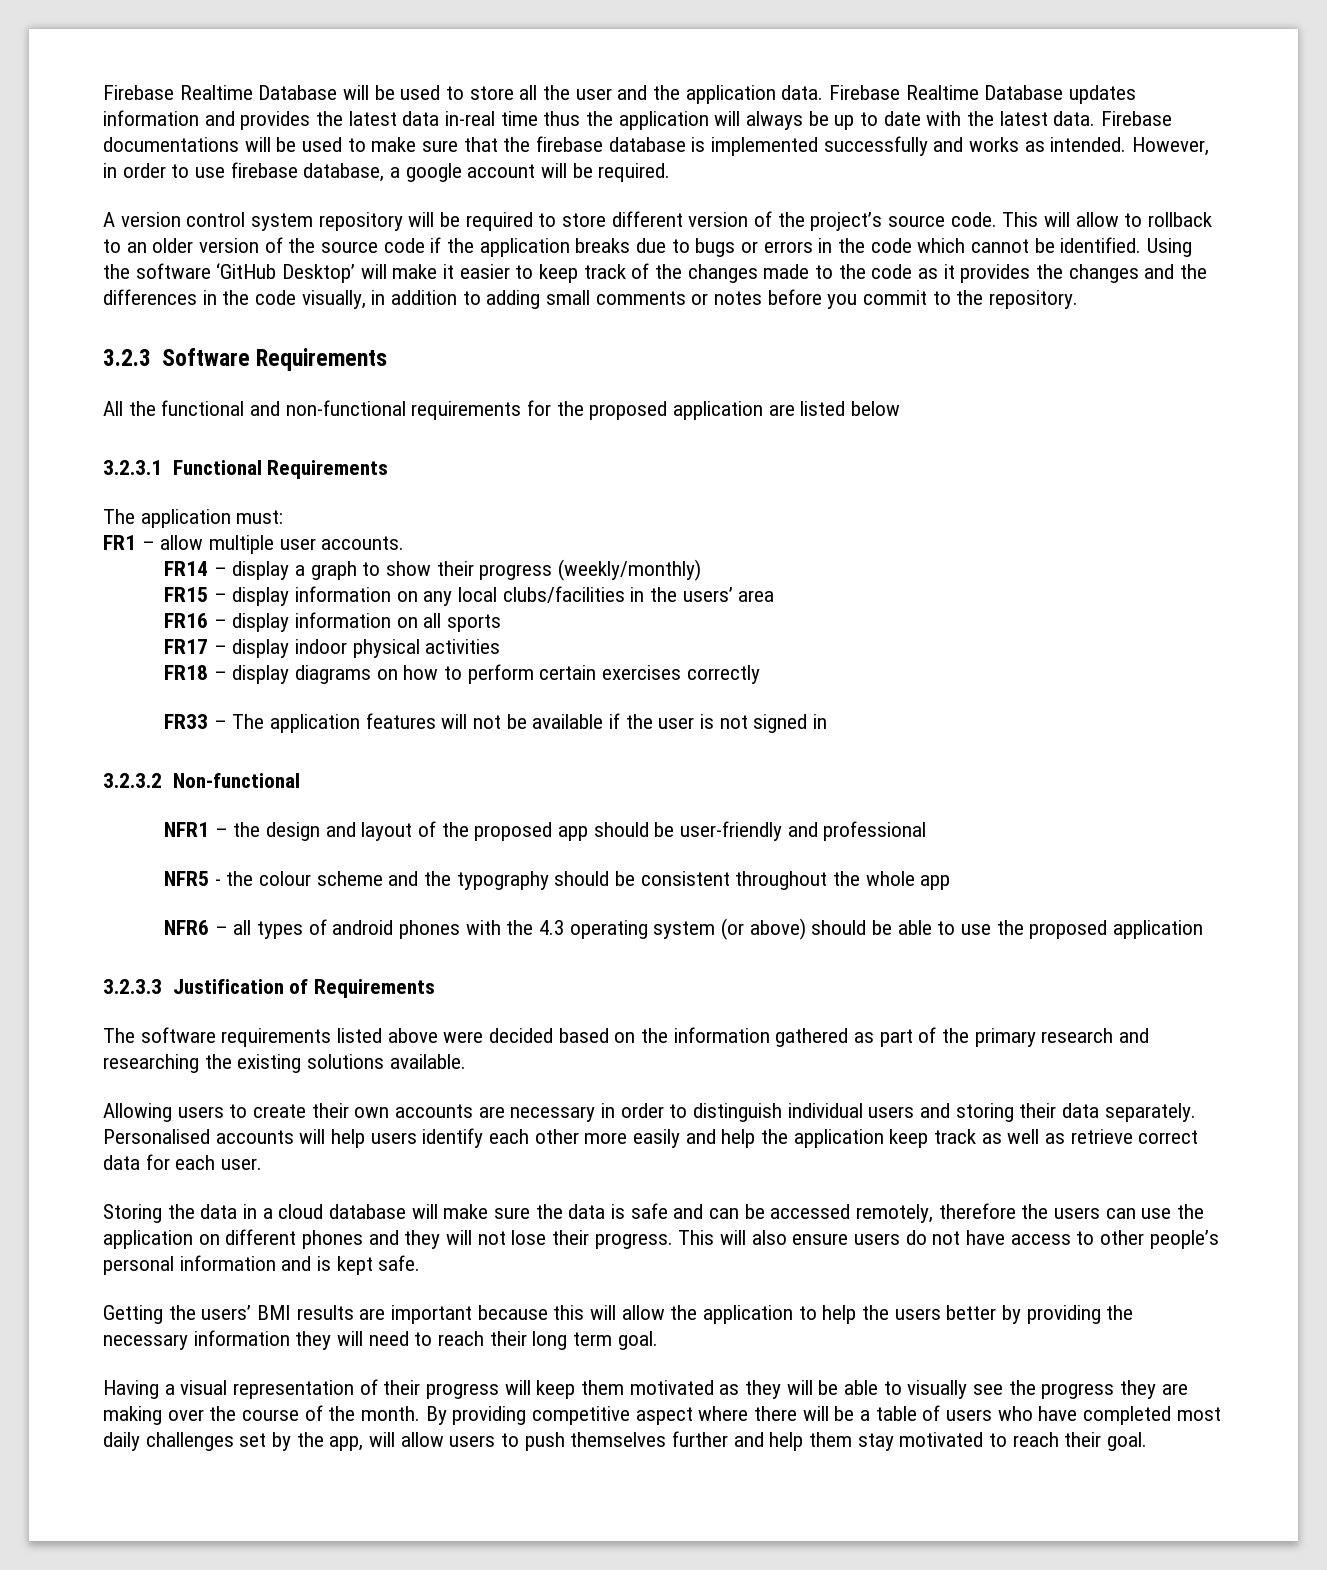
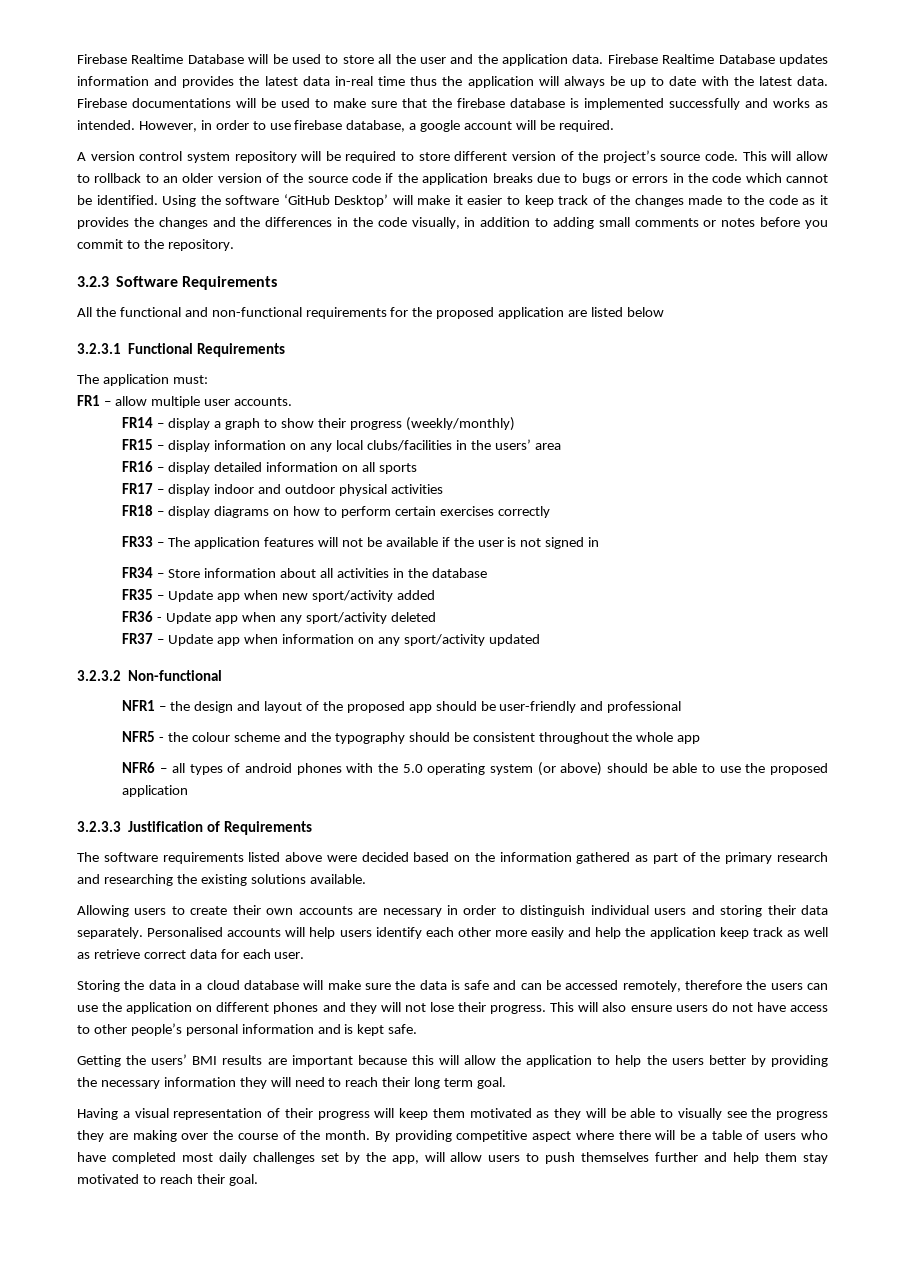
(290, 622) none -> [214,462,263,472] detailed
(348, 646) none -> [258,484,336,494] and outdoor
(828, 721) none -> [122,567,487,578] [122,589,435,602] [122,611,436,624] [122,633,540,646] // FR34 – Store information about all activities in the database // FR35 – Update app when new sport/activity added // FR36 - Update app when any sport/activity deleted // FR37 – Update app when information on any sport/activity updated
[539,920,565,935] 4.3 -> [402,764,423,773] 5.0

